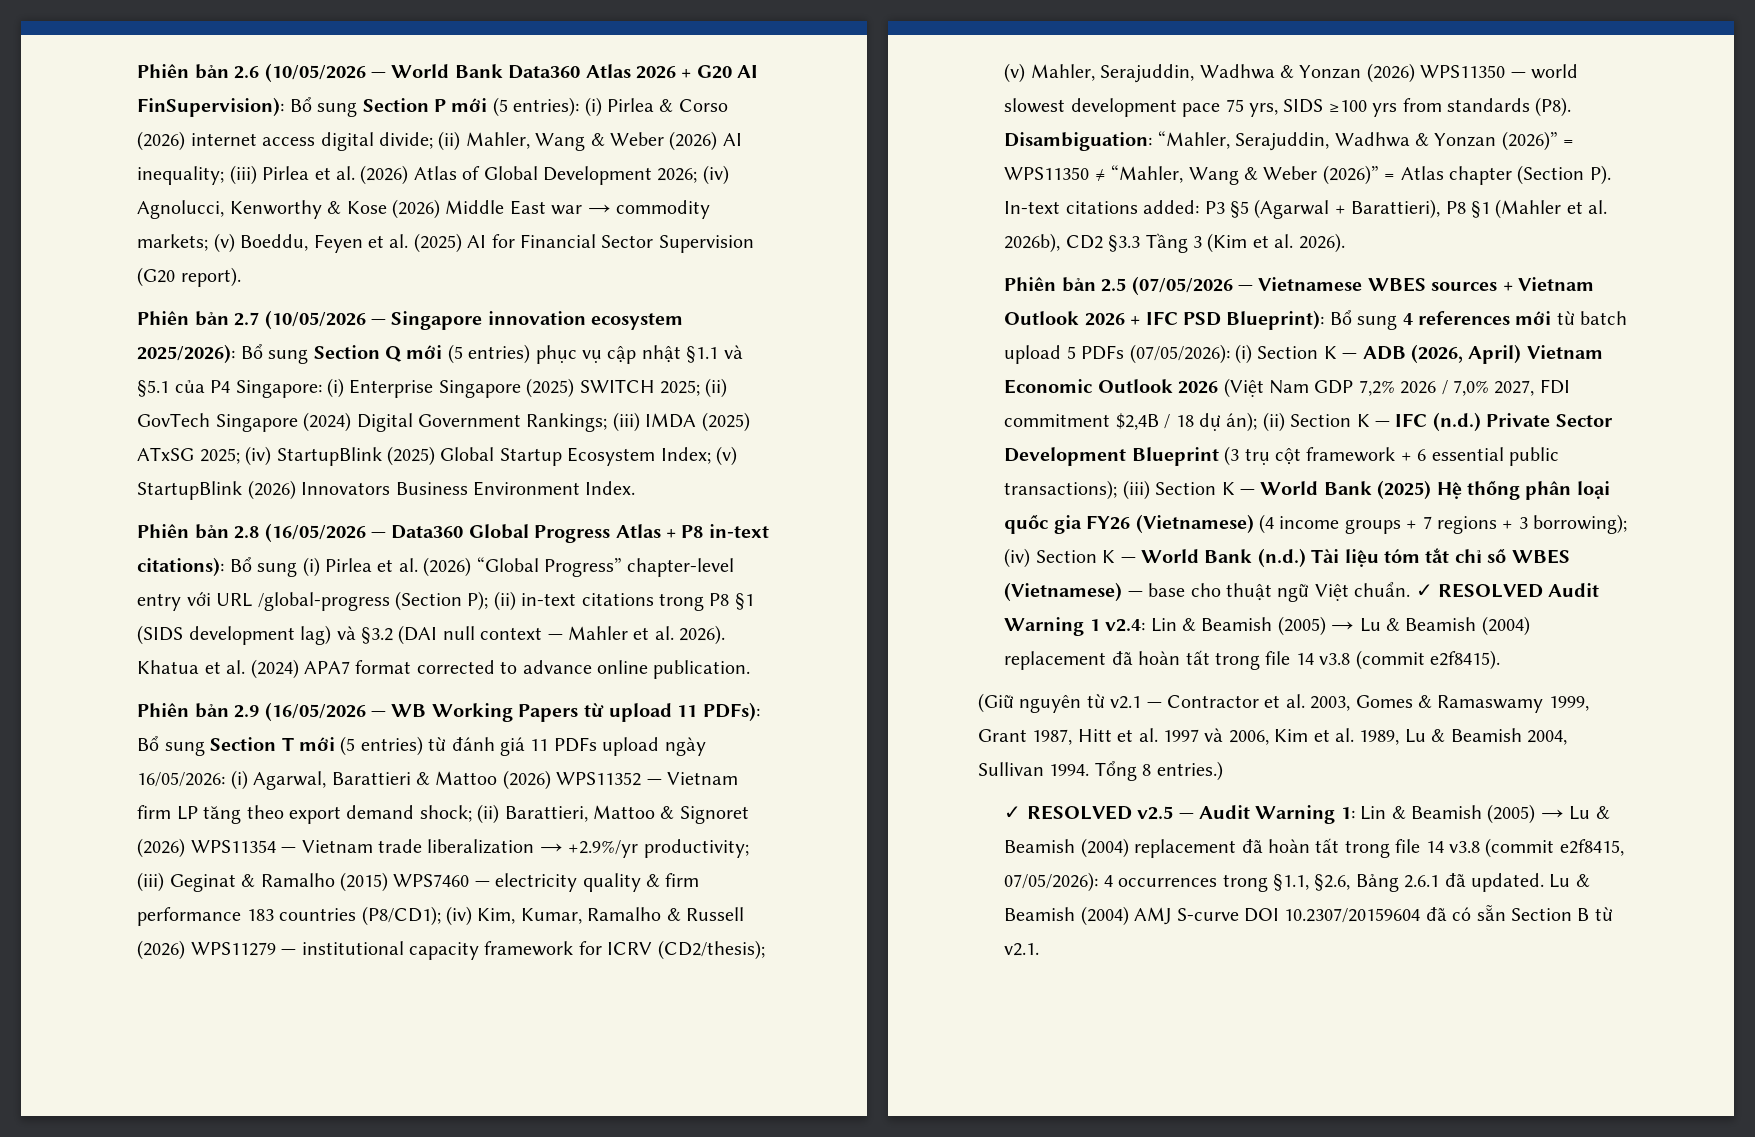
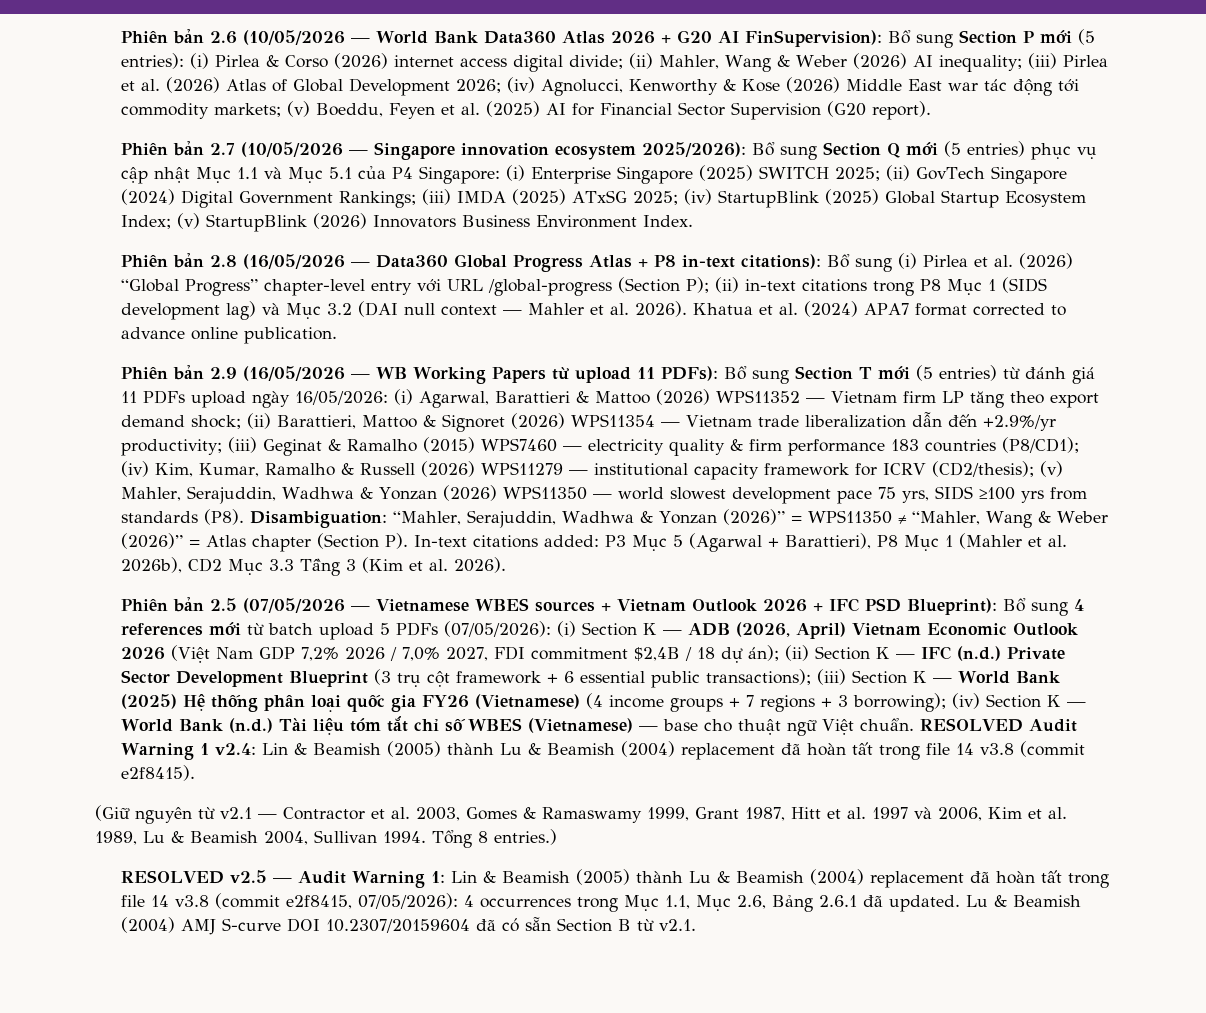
[587,204,611,214] → -> [983,79,1079,96] tác động tới
[686,345,743,363] [137,380,170,397] §1.1 và §5.1 -> [195,167,352,183] Mục 1.1 và Mục 5.1
[734,593,754,610] §1 -> [946,279,996,295] Mục 1
[360,627,393,644] §3.2 -> [285,303,352,319] Mục 3.2
[539,843,563,853] → -> [911,412,977,427] dẫn đến
[1229,201,1249,218] §5 -> [631,535,683,551] Mục 5
[1470,201,1490,218] §1 -> [903,535,953,551] Mục 1
[1108,235,1141,252] §3.3 -> [227,559,294,575] Mục 3.3
[1415,584,1433,597] ✓ -> (914, 724) none
[1331,621,1355,631] → -> [446,743,494,755] thành
[1004,806,1022,819] ✓ -> (557, 837) none
[1540,809,1564,819] → -> [635,871,683,883] thành
[1272,874,1351,891] §1.1, §2.6, -> [623,895,766,911] Mục 1.1, Mục 2.6,

